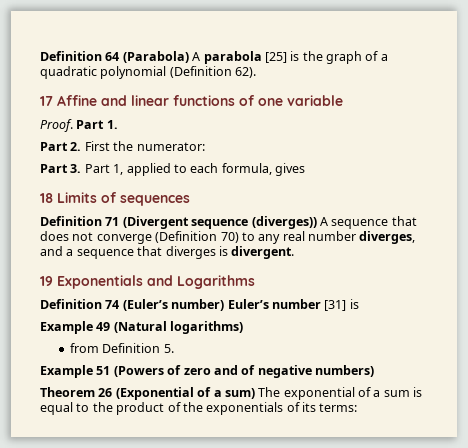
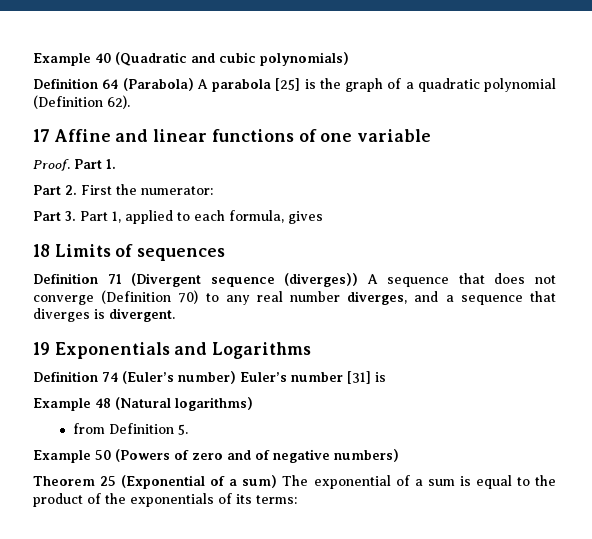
(40, 56) none -> [33,52,349,66] Example 40 (Quadratic and cubic polynomials) //
[96,322,111,331] 49 -> [95,398,111,408] 48
[96,366,111,375] 51 -> [95,450,111,460] 50
[98,388,113,397] 26 -> [100,476,117,486] 25

